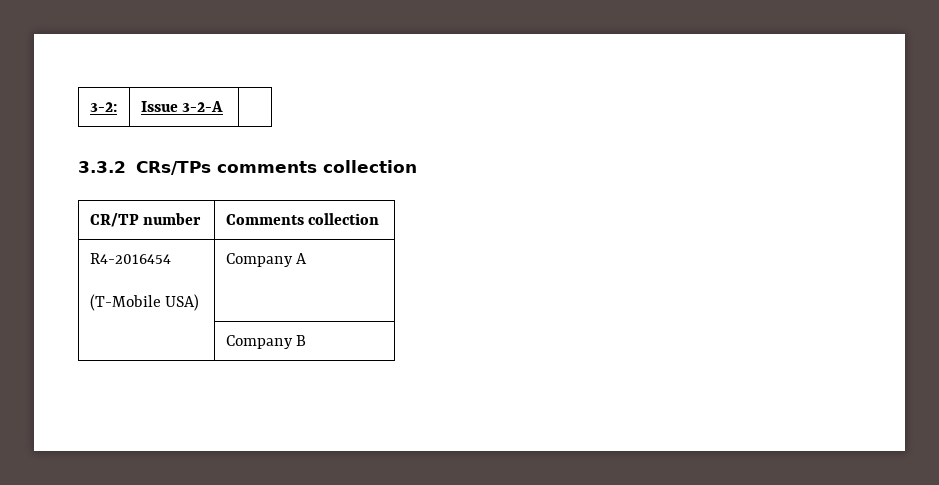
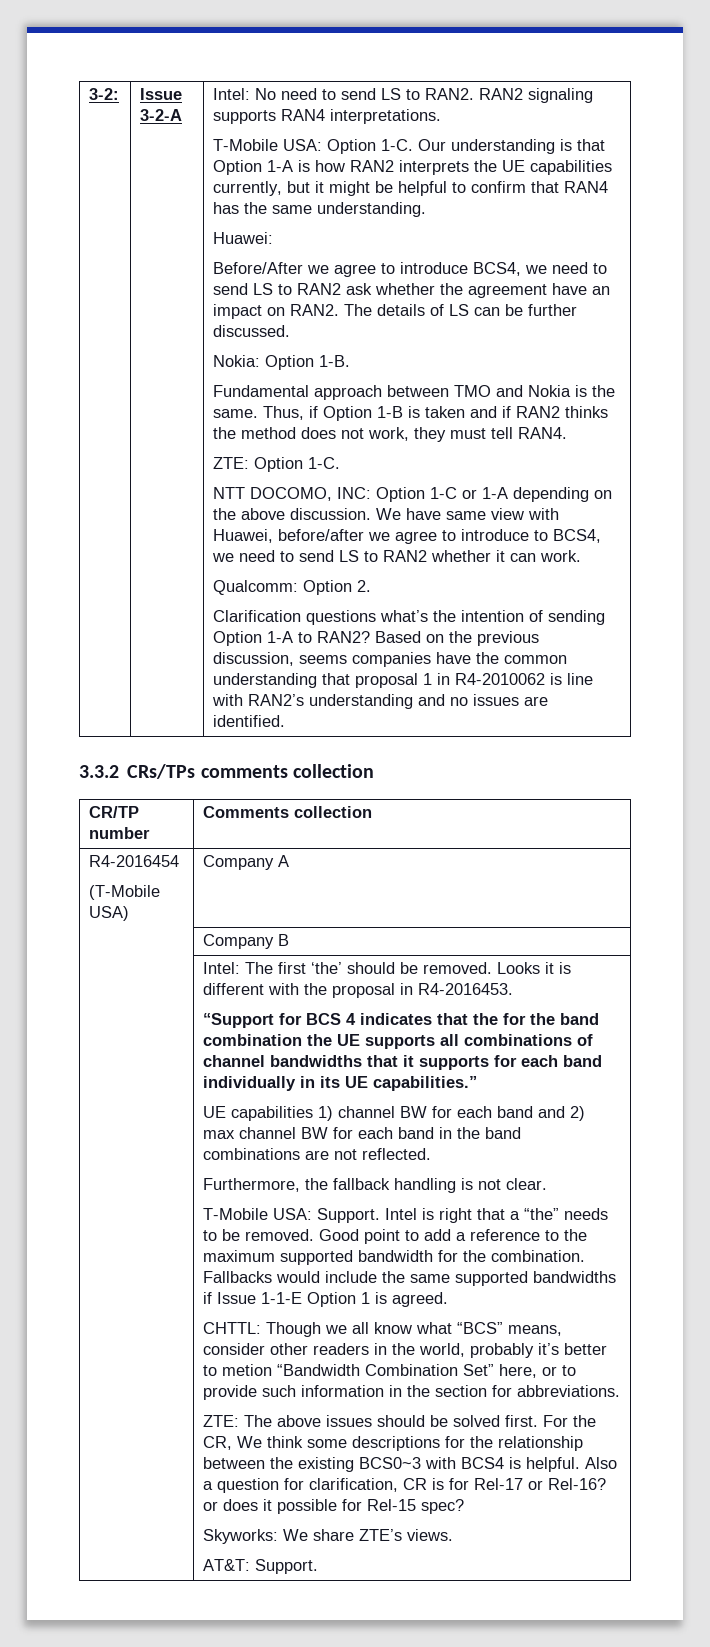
(224, 106) none -> [213,88,594,103] [213,109,442,124] [213,139,606,154] [213,160,613,175] [213,181,609,196] [213,202,427,217] [213,232,274,244] [213,262,608,277] [213,283,611,298] [213,304,578,319] [213,325,291,337] [213,355,351,370] [213,385,616,400] [213,406,609,421] [213,427,568,442] [213,457,341,472] [213,487,613,502] [213,508,560,520] [213,529,602,544] [212,550,582,562] [213,580,372,595] [213,610,606,625] [213,631,540,646] [213,652,568,667] [213,673,594,688] [212,694,549,709] [213,715,286,727] Intel: No need to send LS to RAN2. RAN2 signaling supports RAN4 interpretations. // T-Mobile USA: Option 1-C. Our understanding is that Option 1-A is how RAN2 interprets the UE capabilities currently, but it might be helpful to confirm that RAN4 has the same understanding. // Huawei: // Before/After we agree to introduce BCS4, we need to send LS to RAN2 ask whether the agreement have an impact on RAN2. The details of LS can be further discussed. // Nokia: Option 1-B. // Fundamental approach between TMO and Nokia is the same. Thus, if Option 1-B is taken and if RAN2 thinks the method does not work, they must tell RAN4. // ZTE: Option 1-C. // NTT DOCOMO, INC: Option 1-C or 1-A depending on the above discussion. We have same view with Huawei, before/after we agree to introduce to BCS4, we need to send LS to RAN2 whether it can work. // Qualcomm: Option 2. // Clarification questions what’s the intention of sending Option 1-A to RAN2? Based on the previous discussion, seems companies have the common understanding that proposal 1 in R4-2010062 is line with RAN2’s understanding and no issues are identified.
(307, 340) none -> [203,962,572,974] [203,983,514,998] [203,1013,600,1028] [203,1034,594,1049] [203,1055,603,1070] [203,1076,478,1091] [203,1106,586,1121] [203,1127,522,1139] [203,1148,432,1160] [203,1178,548,1193] [203,1208,609,1223] [203,1229,588,1244] [203,1250,586,1265] [203,1271,617,1286] [203,1292,449,1307] [203,1322,563,1337] [203,1343,608,1358] [203,1364,577,1378] [203,1385,621,1400] [203,1415,597,1427] [203,1436,584,1451] [203,1457,618,1472] [203,1478,607,1493] [203,1499,465,1514] [203,1529,454,1544] [203,1559,319,1574] // | Intel: The first ‘the’ should be removed. Looks it is different with the proposal in R4-2016453. // “Support for BCS 4 indicates that the for the band combination the UE supports all combinations of channel bandwidths that it supports for each band individually in its UE capabilities.” // UE capabilities 1) channel BW for each band and 2) max channel BW for each band in the band combinations are not reflected. // Furthermore, the fallback handling is not clear. // T-Mobile USA: Support. Intel is right that a “the” needs to be removed. Good point to add a reference to the maximum supported bandwidth for the combination. Fallbacks would include the same supported bandwidths if Issue 1-1-E Option 1 is agreed. // CHTTL: Though we all know what “BCS” means, consider other readers in the world, probably it’s better to metion “Bandwidth Combination Set” here, or to provide such information in the section for abbreviations. // ZTE: The above issues should be solved first. For the CR, We think some descriptions for the relationship between the existing BCS0~3 with BCS4 is helpful. Also a question for clarification, CR is for Rel-17 or Rel-16? or does it possible for Rel-15 spec? // Skyworks: We share ZTE’s views. // AT&T: Support.

